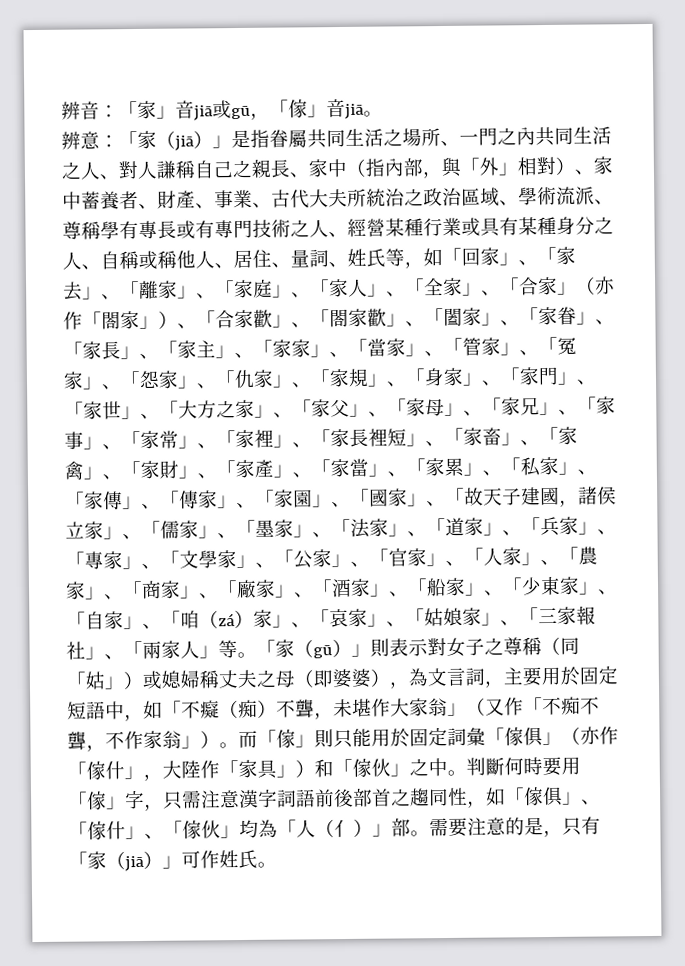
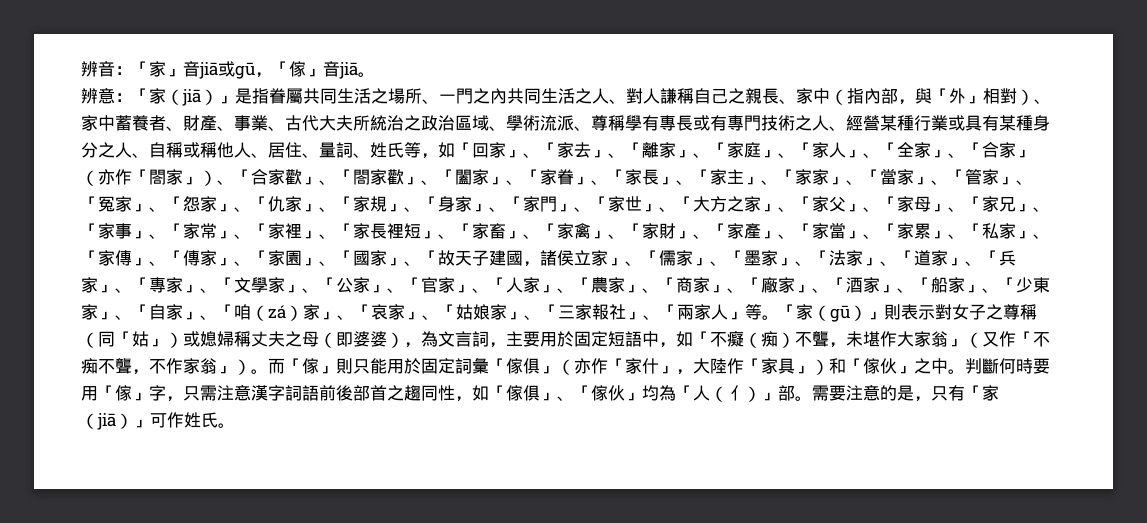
[86,761,106,780] 傢 -> [625,358,642,374] 家
[106,820,202,840] 什」、「傢 -> (608, 393) none

